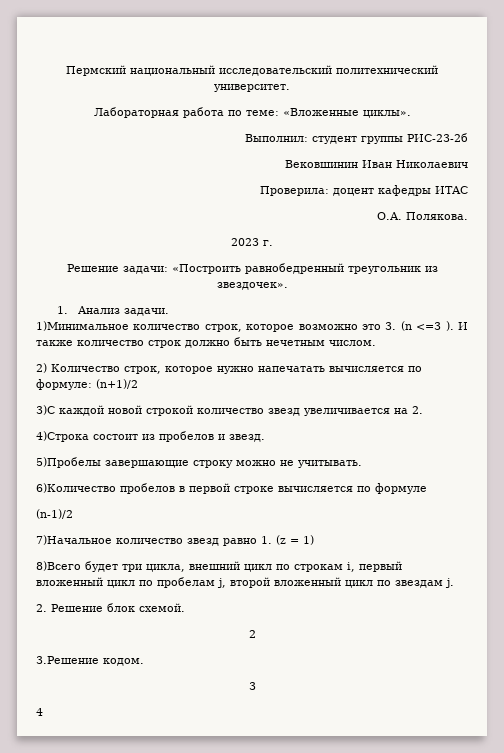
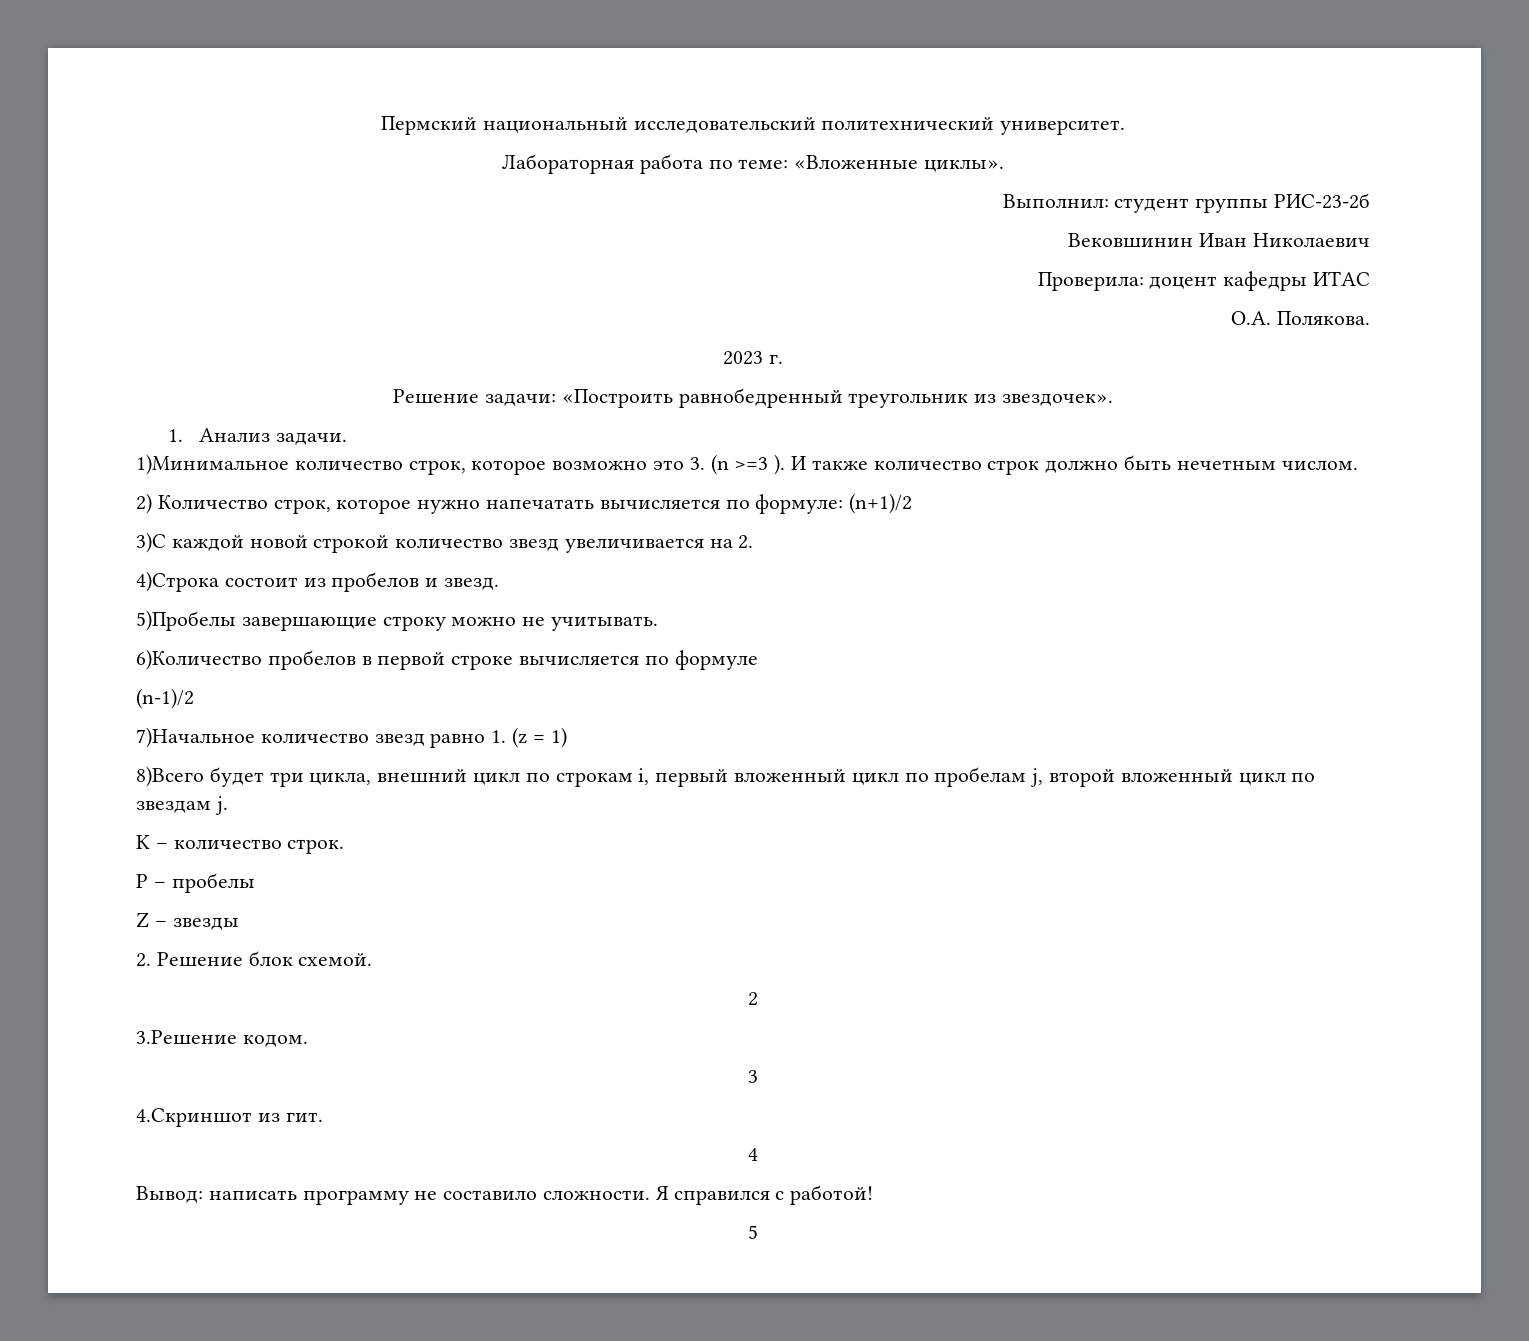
[416,322,442,330] <=3 -> [734,457,769,470] >=3
(454, 583) none -> [136,835,345,854] [136,873,255,893] [136,912,239,930] // K – количество строк. // P – пробелы // Z – звезды
[36,708,43,716] 4 -> [136,1108,323,1127] [748,1148,758,1161] [136,1185,874,1205] [748,1225,758,1239] 4.Скриншот из гит. // 4 // Вывод: написать программу не составило сложности. Я справился с работой! // 5

